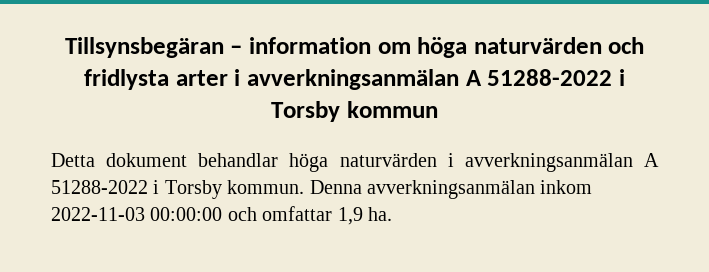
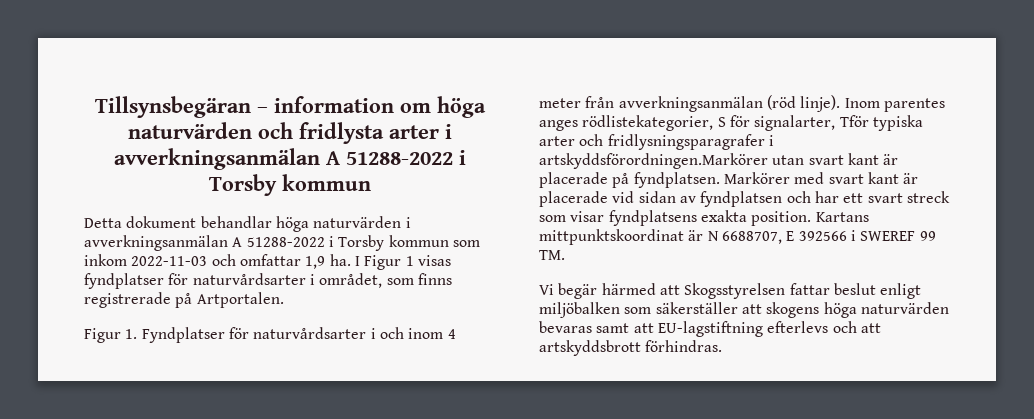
[227,180,535,199] kommun. Denna avverkningsanmälan -> [388,235,480,247] kommun som
[150,207,223,221] 00:00:00 -> (208, 261) none
(392, 214) none -> [354,255,451,270] [84,273,452,289] [84,292,284,308] [84,327,456,343] [539,95,945,112] [539,115,923,131] [539,134,774,150] [539,153,899,169] [539,172,919,188] [539,191,950,207] [539,210,869,226] [539,229,936,245] [539,250,565,260] [539,283,922,299] [539,302,949,318] [539,321,881,337] [539,340,723,356] I Figur 1 visas fyndplatser för naturvårdsarter i området, som finns registrerade på Artportalen. // Figur 1. Fyndplatser för naturvårdsarter i och inom 4 meter från avverkningsanmälan (röd linje). Inom parentes anges rödlistekategorier, S för signalarter, Tför typiska arter och fridlysningsparagrafer i artskyddsförordningen.Markörer utan svart kant är placerade på fyndplatsen. Markörer med svart kant är placerade vid sidan av fyndplatsen och har ett svart streck som visar fyndplatsens exakta position. Kartans mittpunktskoordinat är N 6688707, E 392566 i SWEREF 99 TM. // Vi begär härmed att Skogsstyrelsen fattar beslut enligt miljöbalken som säkerställer att skogens höga naturvärden bevaras samt att EU-lagstiftning efterlevs och att artskyddsbrott förhindras.

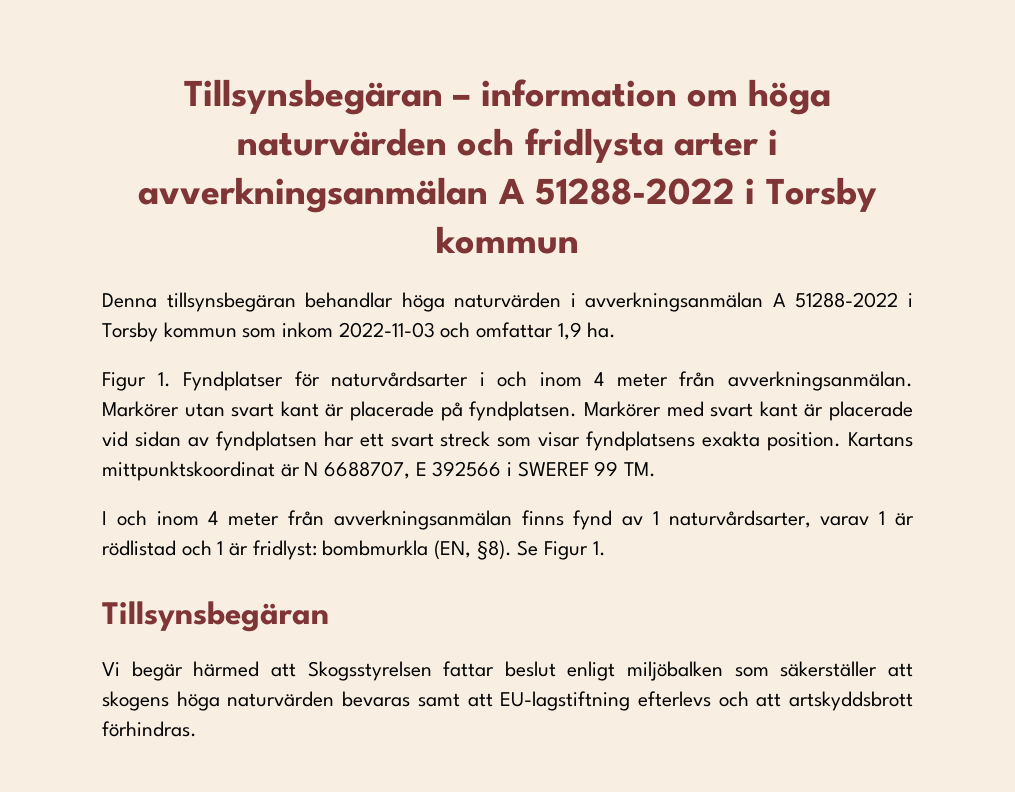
[84,216,197,228] Detta dokument -> [102,292,296,312] Denna tillsynsbegäran
[354,255,451,270] [84,273,452,289] [84,292,284,308] I Figur 1 visas fyndplatser för naturvårdsarter i området, som finns registrerade på Artportalen. -> (617, 330) none
[618,95,945,112] [539,115,923,131] [539,134,774,150] [539,153,768,169] avverkningsanmälan (röd linje). Inom parentes anges rödlistekategorier, S för signalarter, Tför typiska arter och fridlysningsparagrafer i artskyddsförordningen.Markörer -> [727,371,913,391] [102,401,179,417] avverkningsanmälan. Markörer
[786,191,811,203] och -> (317, 441) none
(565, 255) none -> [102,510,915,530] [102,540,606,560] [102,601,329,632] // I och inom 4 meter från avverkningsanmälan finns fynd av 1 naturvårdsarter, varav 1 är rödlistad och 1 är fridlyst: bombmurkla (EN, §8). Se Figur 1. // Tillsynsbegäran

